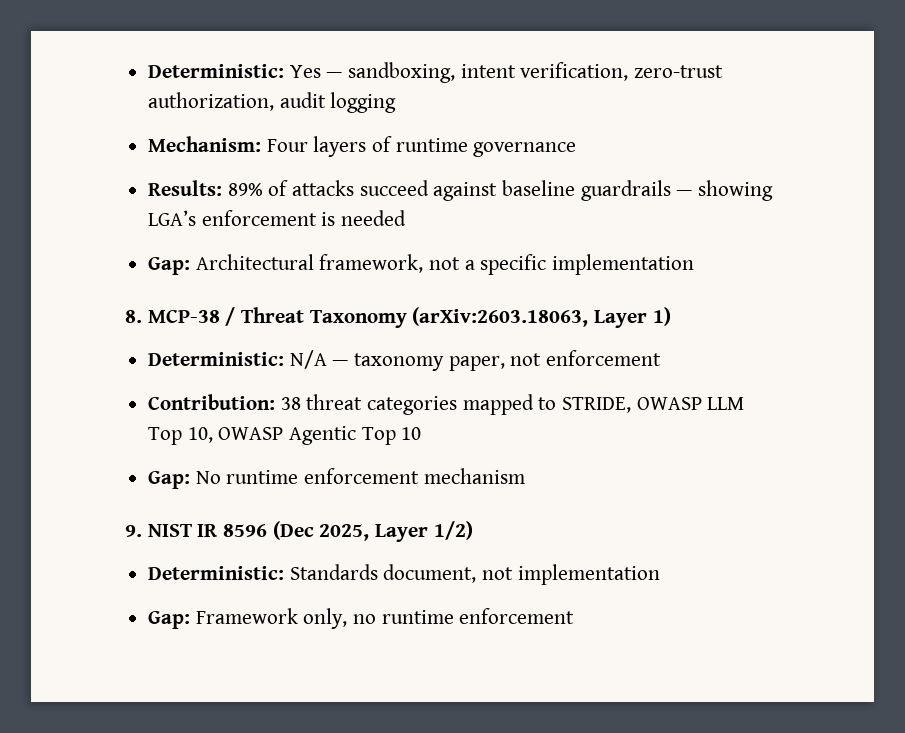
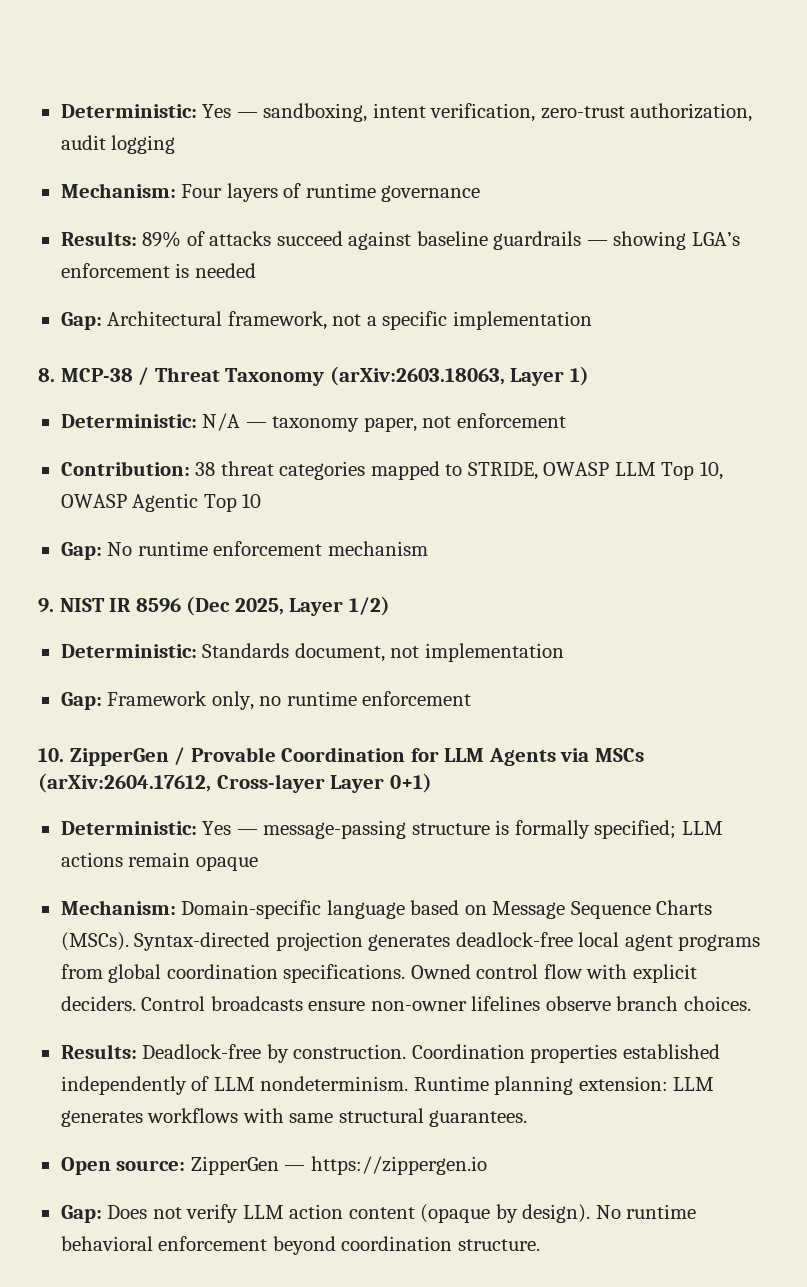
(575, 616) none -> [38,747,644,766] [38,773,432,793] [60,820,723,839] [60,852,258,871] [60,900,713,919] [60,932,761,951] [60,964,697,983] [60,996,751,1011] [60,1044,720,1063] [60,1076,715,1095] [60,1108,528,1127] [60,1156,487,1175] [60,1204,697,1223] [60,1236,540,1255] // 10. ZipperGen / Provable Coordination for LLM Agents via MSCs (arXiv:2604.17612, Cross-layer Layer 0+1) // Deterministic: Yes — message-passing structure is formally specified; LLM actions remain opaque // Mechanism: Domain-specific language based on Message Sequence Charts (MSCs). Syntax-directed projection generates deadlock-free local agent programs from global coordination specifications. Owned control flow with explicit deciders. Control broadcasts ensure non-owner lifelines observe branch choices. // Results: Deadlock-free by construction. Coordination properties established independently of LLM nondeterminism. Runtime planning extension: LLM generates workflows with same structural guarantees. // Open source: ZipperGen — https://zippergen.io // Gap: Does not verify LLM action content (opaque by design). No runtime behavioral enforcement beyond coordination structure.

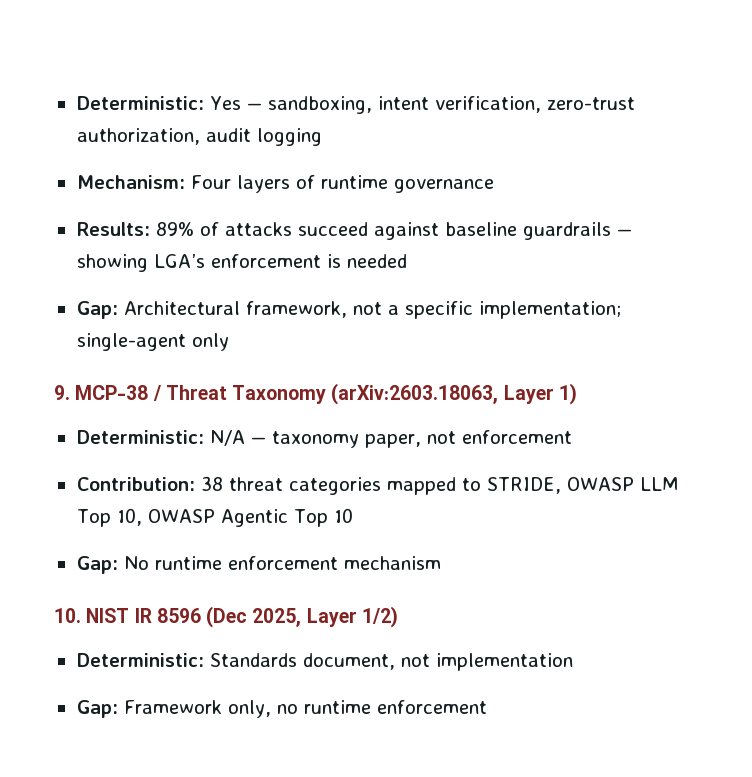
[452,311,592,330] [38,368,55,382] implementation // 8. -> [478,301,621,319] [76,333,229,351] [54,385,70,400] implementation; single-agent only // 9.
[38,598,54,613] 9. -> [54,608,81,623] 10.
[38,747,644,766] [38,773,432,793] [60,820,723,839] [60,852,258,871] [60,900,713,919] [60,932,761,951] [60,964,697,983] [60,996,751,1011] [60,1044,720,1063] [60,1076,715,1095] [60,1108,528,1127] [60,1156,487,1175] [60,1204,697,1223] [60,1236,540,1255] // 10. ZipperGen / Provable Coordination for LLM Agents via MSCs (arXiv:2604.17612, Cross-layer Layer 0+1) // Deterministic: Yes — message-passing structure is formally specified; LLM actions remain opaque // Mechanism: Domain-specific language based on Message Sequence Charts (MSCs). Syntax-directed projection generates deadlock-free local agent programs from global coordination specifications. Owned control flow with explicit deciders. Control broadcasts ensure non-owner lifelines observe branch choices. // Results: Deadlock-free by construction. Coordination properties established independently of LLM nondeterminism. Runtime planning extension: LLM generates workflows with same structural guarantees. // Open source: ZipperGen — https://zippergen.io // Gap: Does not verify LLM action content (opaque by design). No runtime behavioral enforcement beyond coordination structure. -> (487, 707) none

